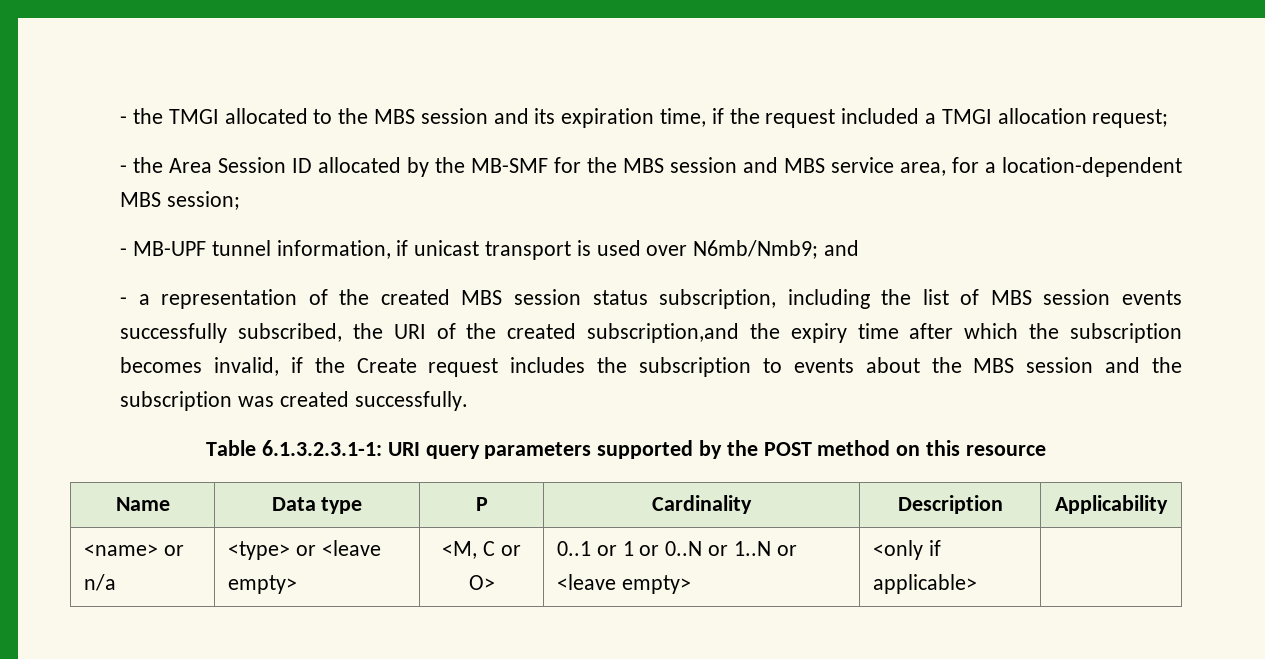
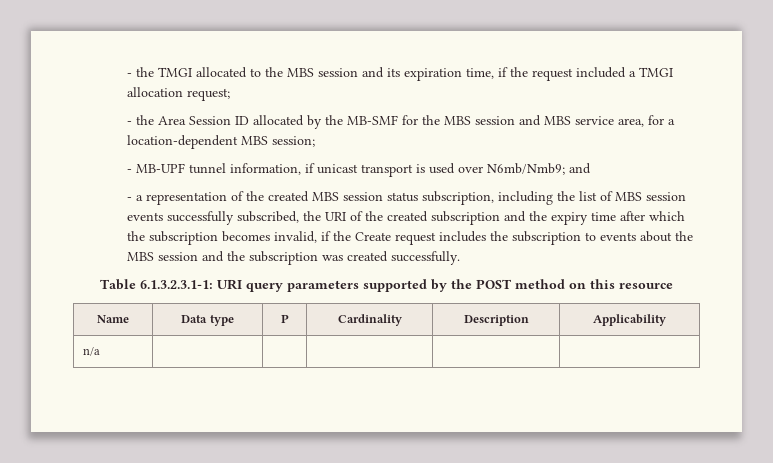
[587,323,740,343] subscription,and -> [430,211,526,225] subscription and
[83,544,184,556] <name> or -> (666, 320) none
[227,540,381,560] [227,575,297,594] [442,541,521,559] [468,575,495,590] [556,541,797,556] [556,574,691,594] [872,540,941,560] [872,574,977,594] <type> or <leave empty> | <M, C or O> | 0..1 or 1 or 0..N or 1..N or <leave empty> | <only if applicable> -> (101, 351) | | |

